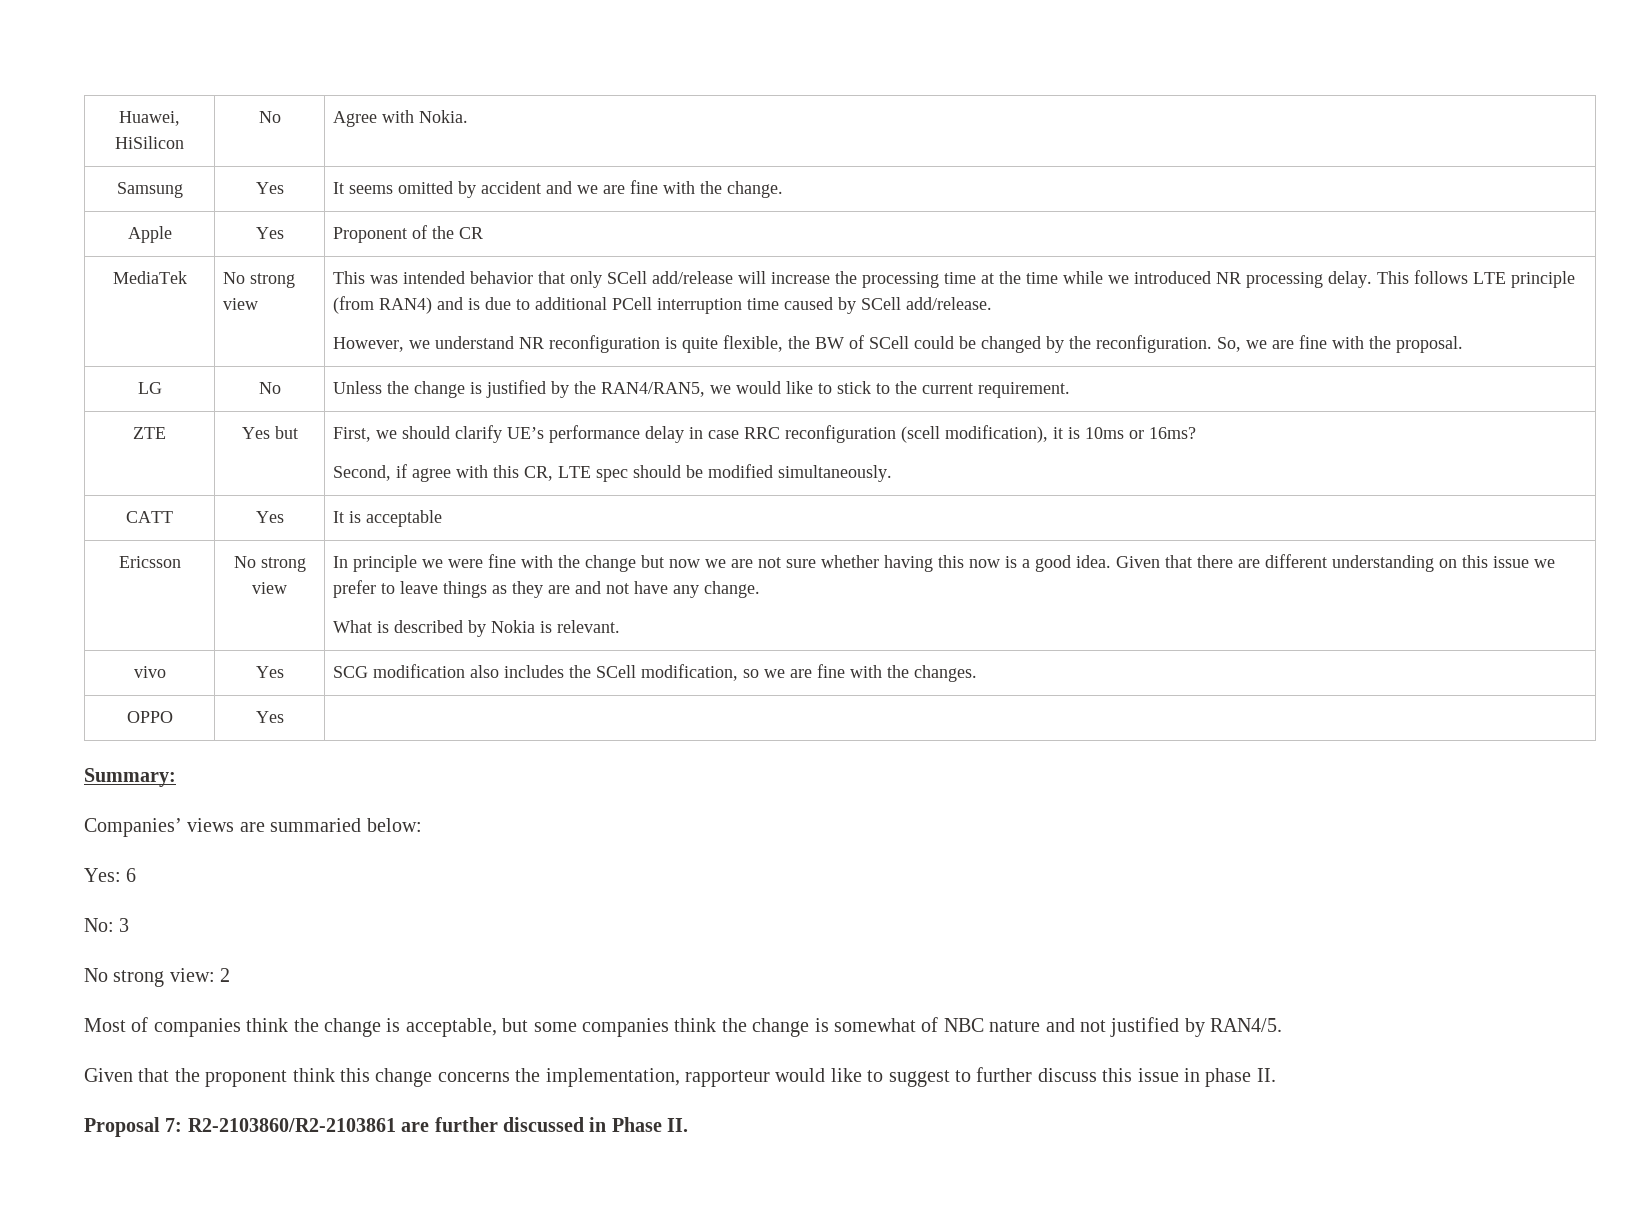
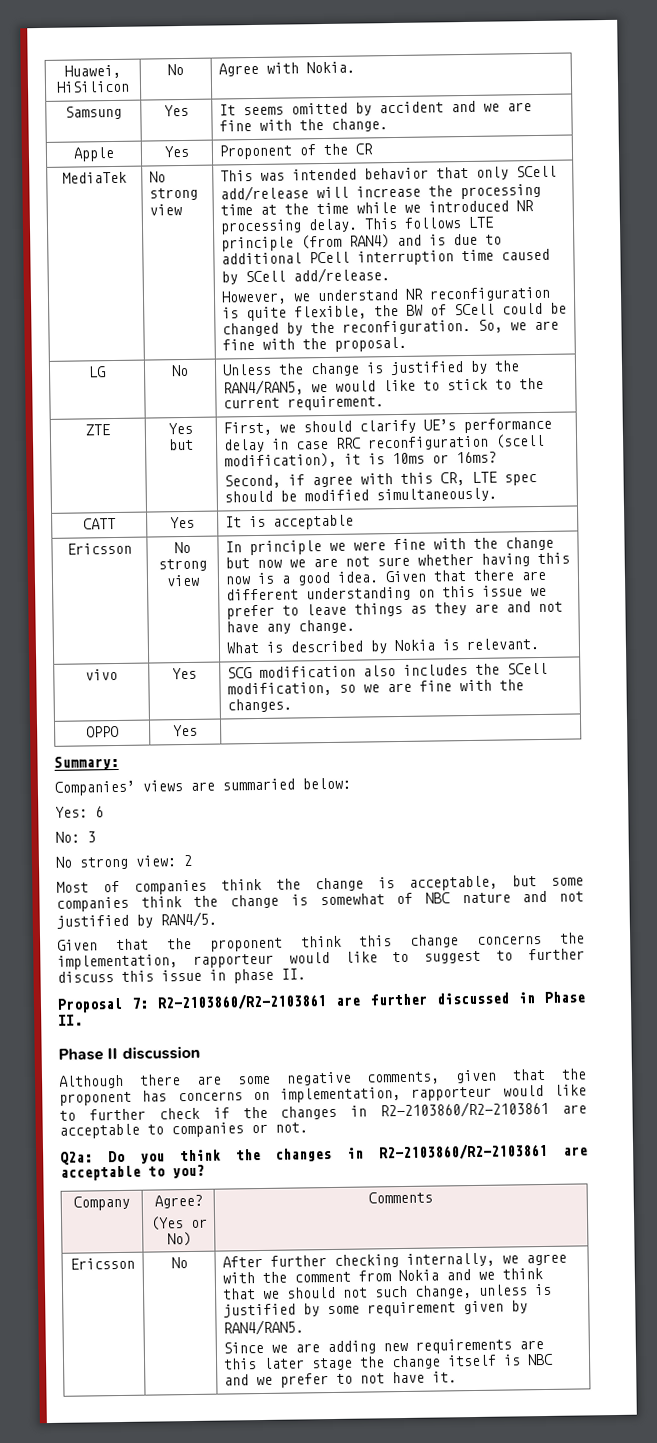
(689, 1125) none -> [58,1045,200,1061] [58,1068,587,1089] [59,1084,587,1106] [59,1100,587,1121] [59,1122,308,1139] [60,1142,588,1165] [60,1164,205,1181] [73,1195,130,1211] [153,1194,203,1209] [149,1216,208,1231] [166,1231,192,1247] [368,1191,433,1204] [70,1257,135,1270] [170,1257,188,1269] [222,1252,568,1268] [222,1268,544,1284] [223,1283,553,1300] [223,1300,529,1318] [223,1319,305,1336] [223,1338,545,1355] [223,1353,554,1371] [224,1371,458,1388] // Phase II discussion // Although there are some negative comments, given that the proponent has concerns on implementation, rapporteur would like to further check if the changes in R2-2103860/R2-2103861 are acceptable to companies or not. // Q2a: Do you think the changes in R2-2103860/R2-2103861 are acceptable to you? // Company | Agree? // (Yes or No) | Comments // Ericsson | No | After further checking internally, we agree with the comment from Nokia and we think that we should not such change, unless is justified by some requirement given by RAN4/RAN5. // Since we are adding new requirements are this later stage the change itself is NBC and we prefer to not have it.

